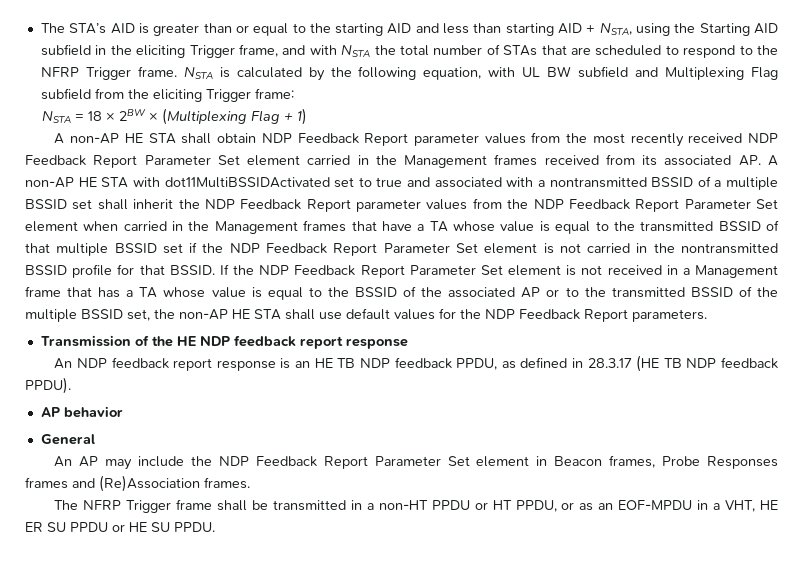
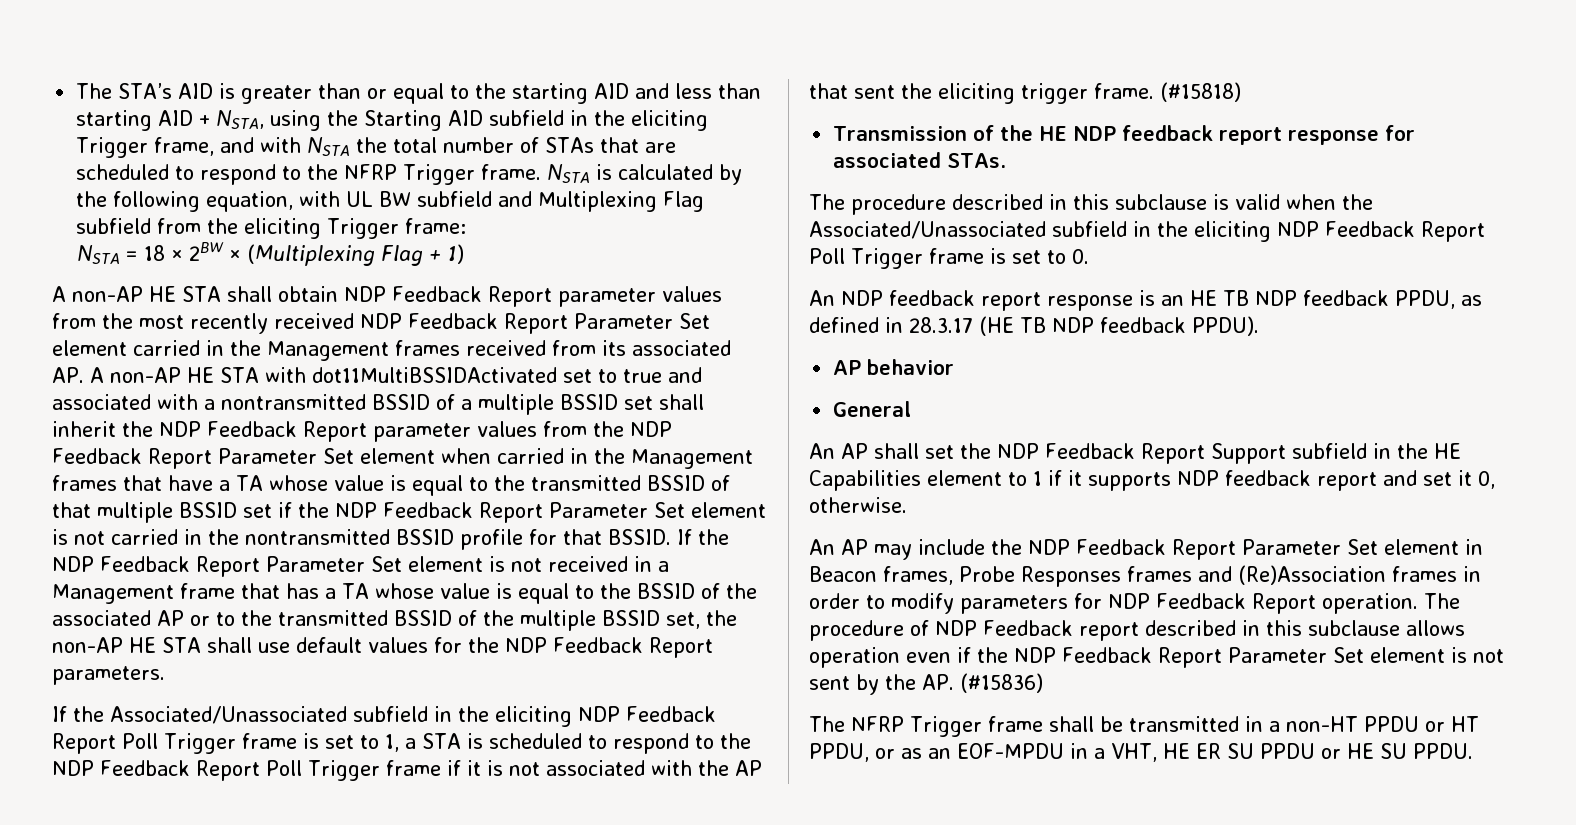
(707, 315) none -> [52,706,716,727] [52,733,751,754] [52,760,762,781] [809,82,1241,104] // If the Associated/Unassociated subfield in the eliciting NDP Feedback Report Poll Trigger frame is set to 1, a STA is scheduled to respond to the NDP Feedback Report Poll Trigger frame if it is not associated with the AP that sent the eliciting trigger frame. (#15818)
(408, 343) none -> [1385,125,1416,141] [833,152,1007,168] [809,194,1373,215] [809,221,1485,242] [809,248,1089,269] for associated STAs. // The procedure described in this subclause is valid when the Associated/Unassociated subfield in the eliciting NDP Feedback Report Poll Trigger frame is set to 0.
(95, 439) none -> [809,443,1461,464] [809,470,1495,491] [809,497,907,513] // An AP shall set the NDP Feedback Report Support subfield in the HE Capabilities element to 1 if it supports NDP feedback report and set it 0, otherwise.
[204,477,250,489] frames. -> [1392,566,1481,582] [809,593,1460,614] [809,620,1465,641] [809,647,1504,668] [809,673,1043,695] frames in order to modify parameters for NDP Feedback Report operation. The procedure of NDP Feedback report described in this subclause allows operation even if the NDP Feedback Report Parameter Set element is not sent by the AP. (#15836)

